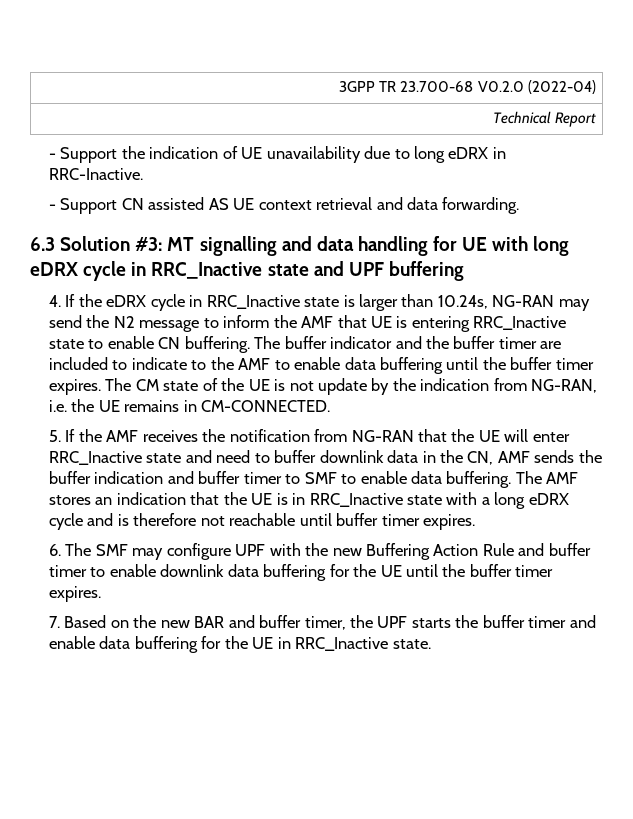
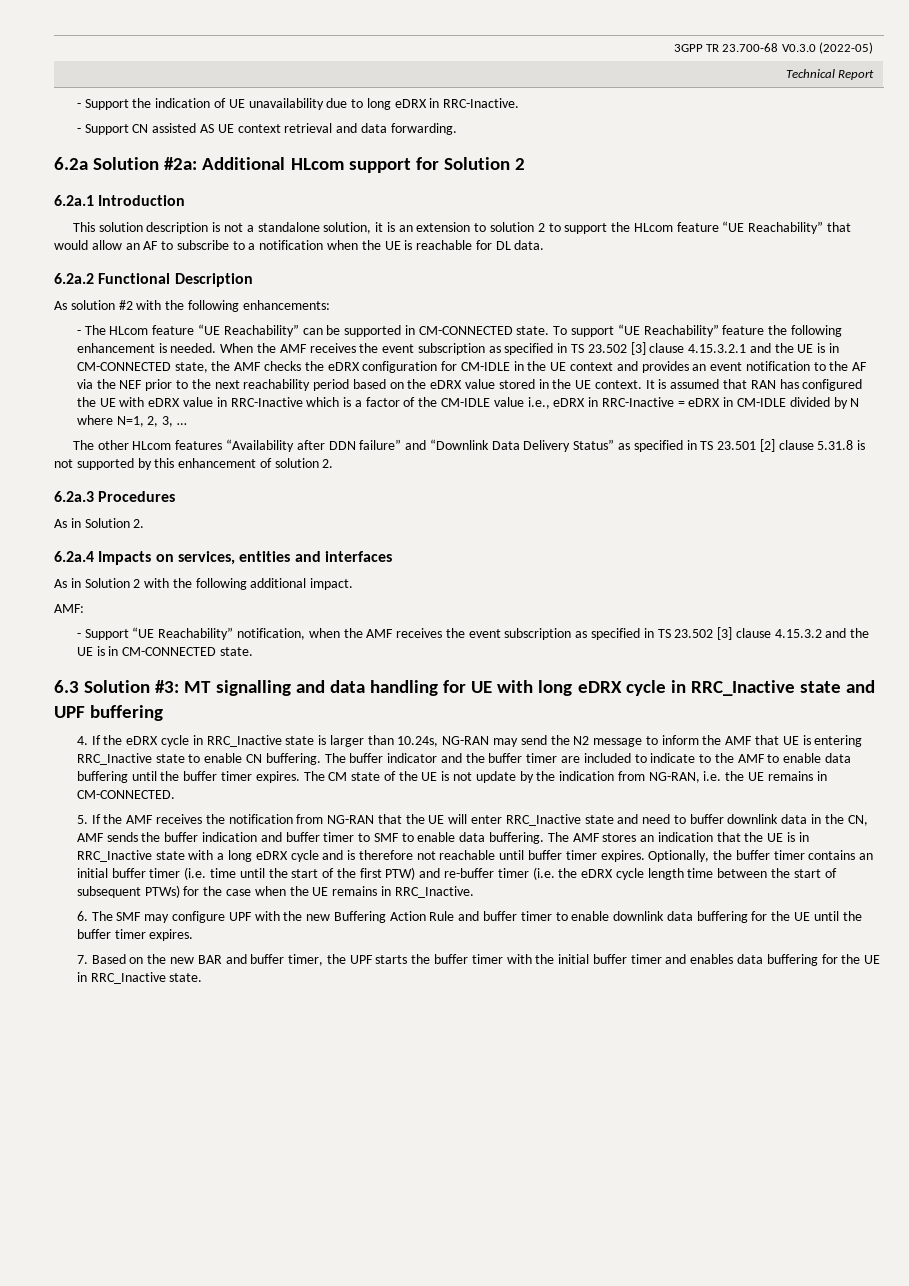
[477,80,596,94] V0.2.0 (2022-04) -> [781,42,874,54] V0.3.0 (2022-05)
(520, 205) none -> [54,157,526,173] [54,195,186,206] [72,221,851,234] [54,240,545,250] [54,273,253,287] [54,300,330,312] [76,324,842,337] [76,342,839,355] [76,361,868,373] [76,379,863,391] [76,397,860,409] [76,415,187,427] [72,439,866,452] [54,458,334,470] [54,491,176,502] [54,518,145,528] [54,551,392,565] [54,578,354,590] [54,604,84,613] [76,627,870,640] [76,646,253,656] // 6.2a Solution #2a: Additional HLcom support for Solution 2 // 6.2a.1 Introduction // This solution description is not a standalone solution, it is an extension to solution 2 to support the HLcom feature “UE Reachability” that would allow an AF to subscribe to a notification when the UE is reachable for DL data. // 6.2a.2 Functional Description // As solution #2 with the following enhancements: // - The HLcom feature “UE Reachability” can be supported in CM-CONNECTED state. To support “UE Reachability” feature the following enhancement is needed. When the AMF receives the event subscription as specified in TS 23.502 [3] clause 4.15.3.2.1 and the UE is in CM-CONNECTED state, the AMF checks the eDRX configuration for CM-IDLE in the UE context and provides an event notification to the AF via the NEF prior to the next reachability period based on the eDRX value stored in the UE context. It is assumed that RAN has configured the UE with eDRX value in RRC-Inactive which is a factor of the CM-IDLE value i.e., eDRX in RRC-Inactive = eDRX in CM-IDLE divided by N where N=1, 2, 3, … // The other HLcom features “Availability after DDN failure” and “Downlink Data Delivery Status” as specified in TS 23.501 [2] clause 5.31.8 is not supported by this enhancement of solution 2. // 6.2a.3 Procedures // As in Solution 2. // 6.2a.4 Impacts on services, entities and interfaces // As in Solution 2 with the following additional impact. // AMF: // - Support “UE Reachability” notification, when the AMF receives the event subscription as specified in TS 23.502 [3] clause 4.15.3.2 and the UE is in CM-CONNECTED state.
(475, 522) none -> [648,850,874,862] [76,867,837,880] [76,885,474,898] Optionally, the buffer timer contains an initial buffer timer (i.e. time until the start of the first PTW) and re-buffer timer (i.e. the eDRX cycle length time between the start of subsequent PTWs) for the case when the UE remains in RRC_Inactive.
[569,615,596,628] [48,636,95,649] and enable -> [506,954,734,964] with the initial buffer timer and enables

